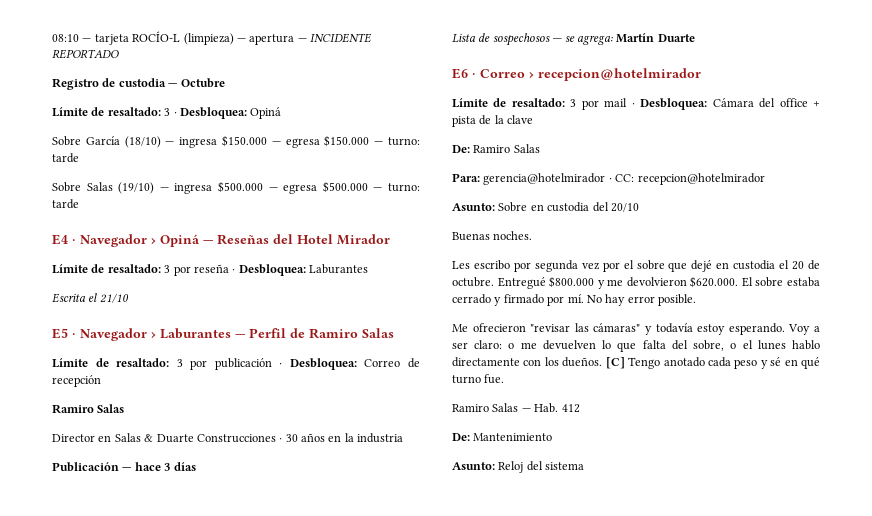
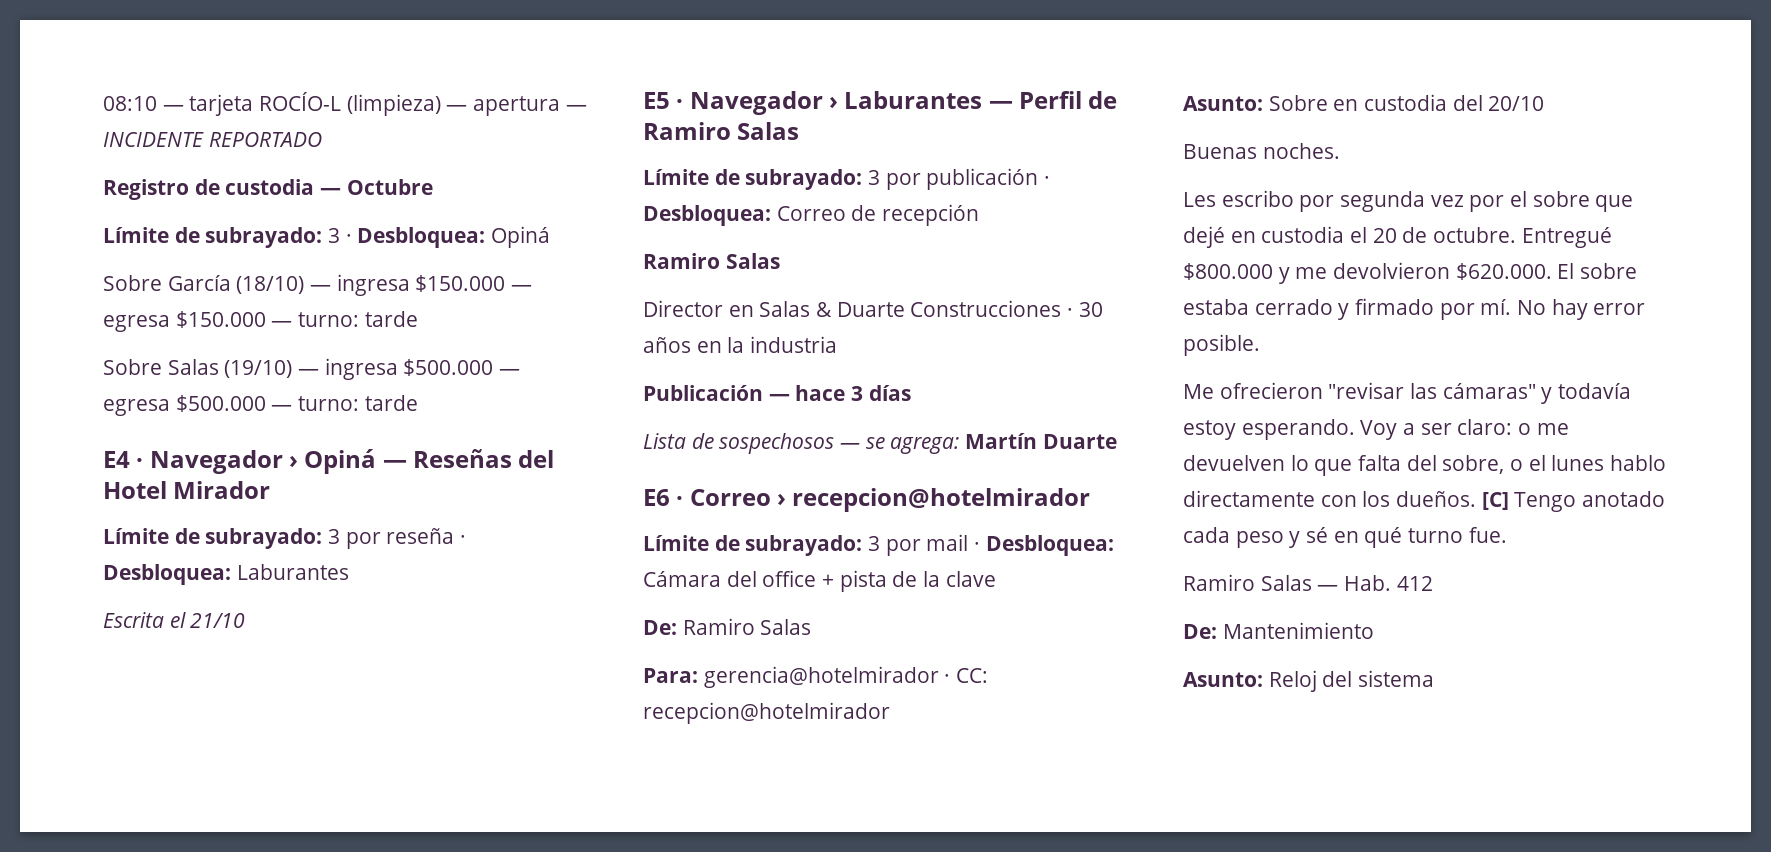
[107,107,161,116] resaltado: -> [205,227,323,248] subrayado:
[107,264,161,273] resaltado: -> [205,528,323,549] subrayado:
[116,358,170,367] resaltado: -> [745,169,863,190] subrayado:
[511,98,565,107] resaltado: -> [745,535,863,556] subrayado:

